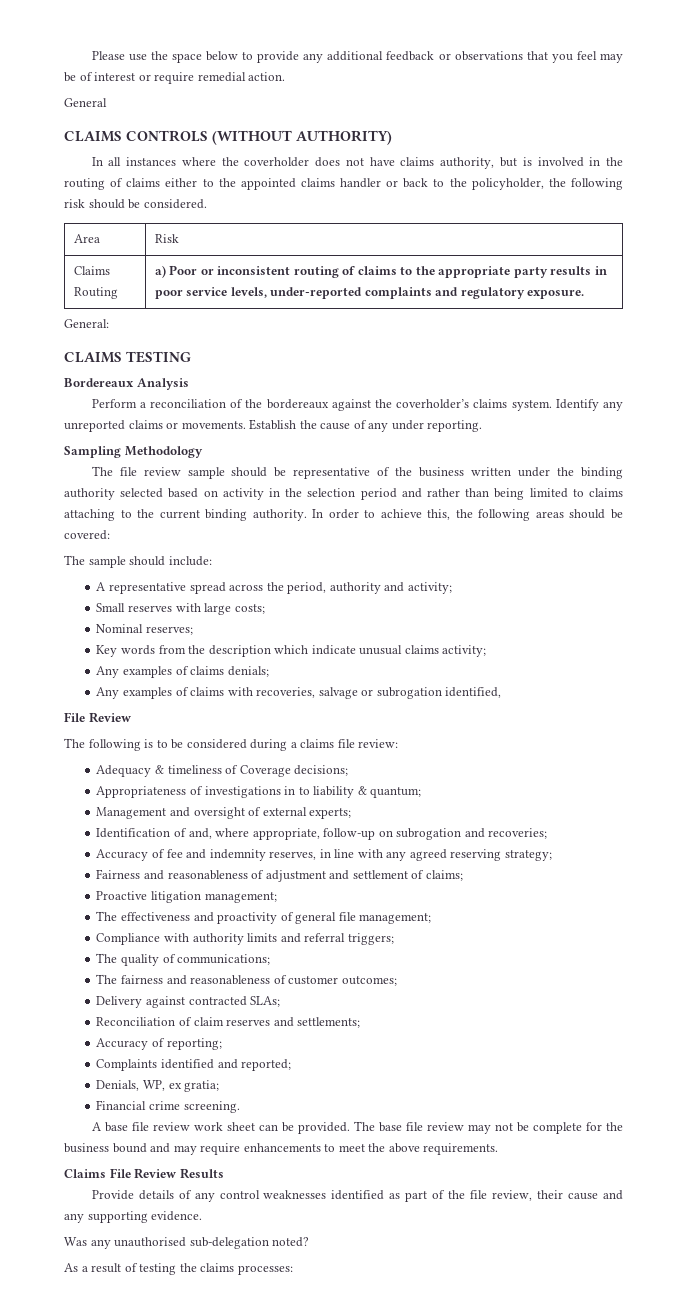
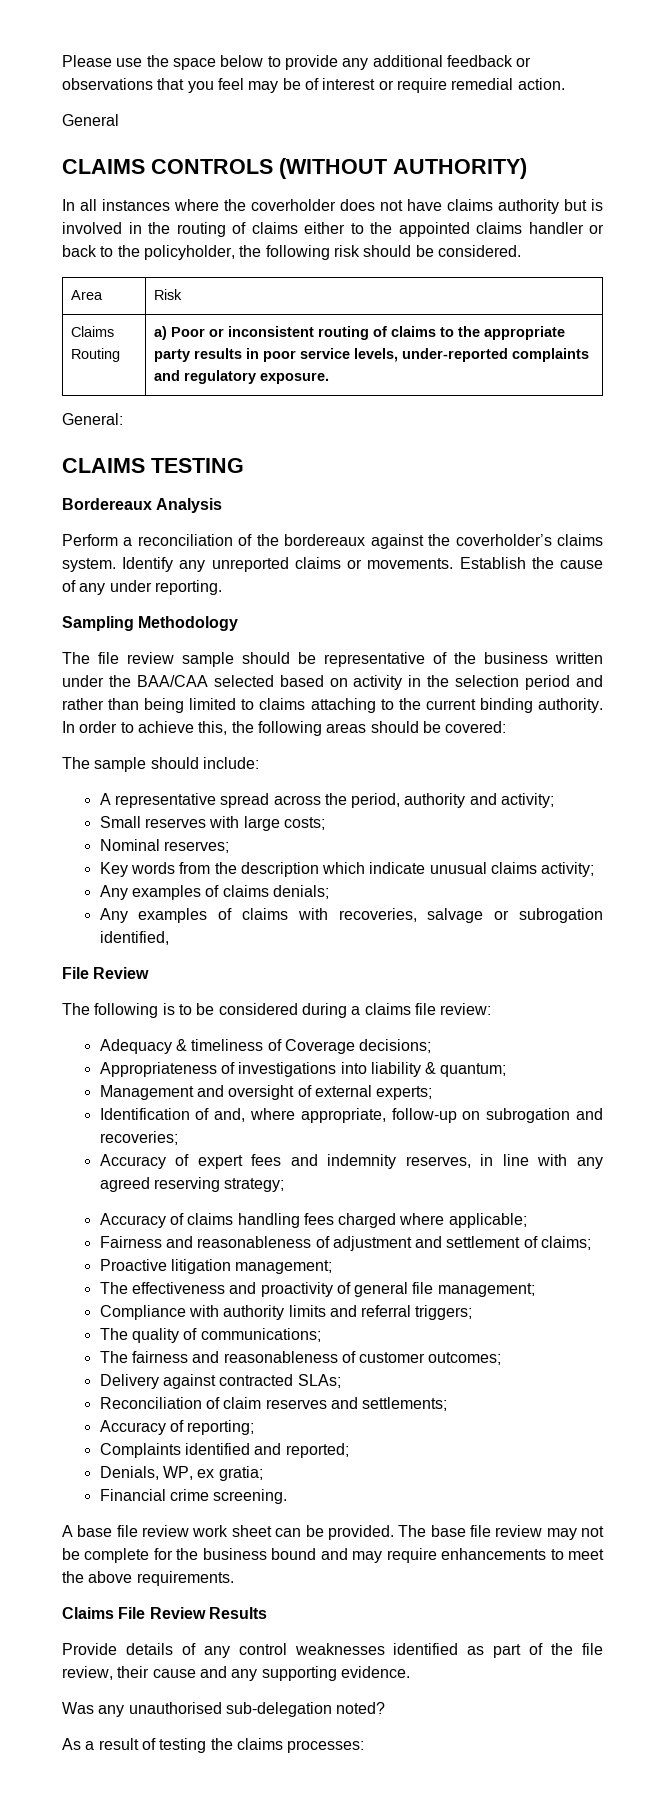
[440,157,495,169] authority, -> [498,199,559,214] authority
[581,467,624,479] [64,488,115,500] binding authority -> [136,675,208,687] BAA/CAA
[284,786,310,795] in to -> [340,1062,367,1074] into
[166,849,183,858] fee -> [197,1154,282,1169] expert fees
(552, 855) none -> [99,1213,527,1228] // Accuracy of claims handling fees charged where applicable;

